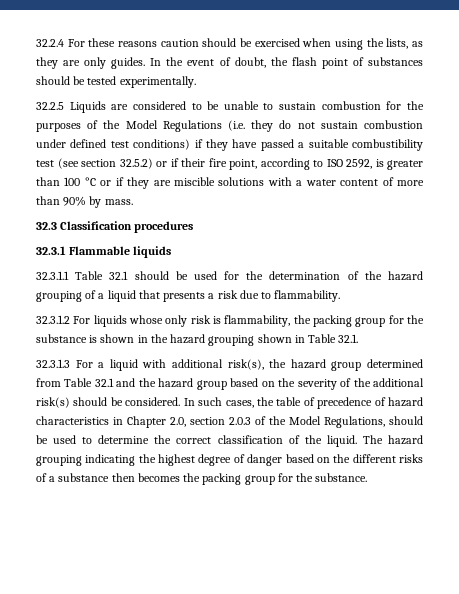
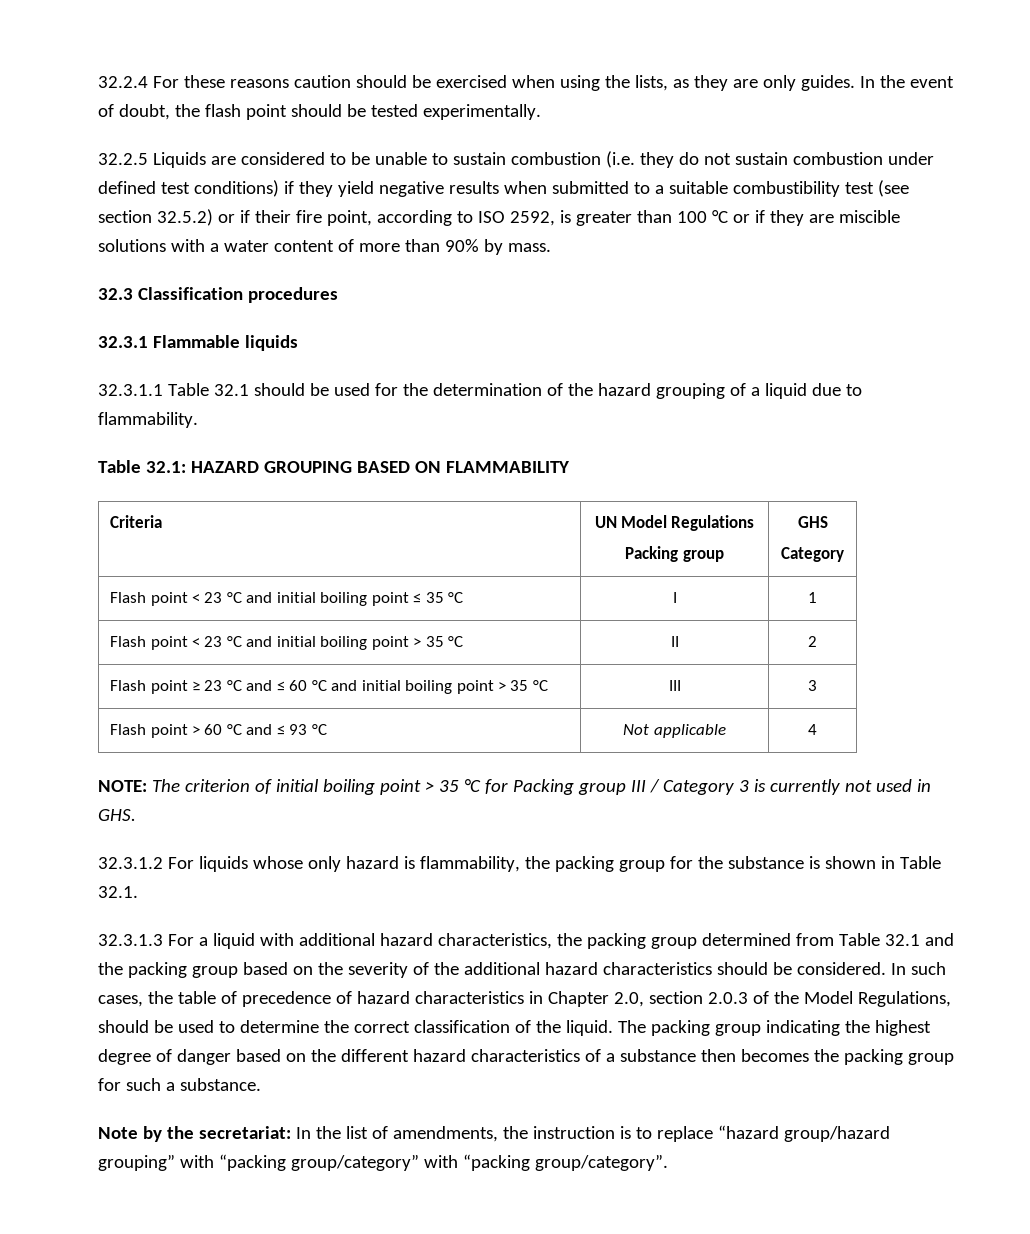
[352,57,423,66] of substances -> (287, 112) none
[386,101,424,110] [36,120,222,132] for the purposes of the Model Regulations -> (601, 158) none
[232,139,294,151] have passed -> [337,181,650,197] yield negative results when submitted to
[138,290,238,302] that presents a risk -> (807, 391) none
(341, 296) none -> [98,460,570,473] [110,515,163,528] [594,515,755,531] [625,546,724,562] [797,516,828,528] [781,547,844,562] [110,592,464,606] [672,592,677,603] [808,592,817,603] [110,636,464,650] [670,636,679,647] [808,636,817,647] [110,680,548,694] [668,680,681,691] [808,680,817,691] [110,724,327,738] [623,724,726,738] [808,724,817,735] [98,779,931,795] [98,809,136,821] // Table 32.1: HAZARD GROUPING BASED ON FLAMMABILITY // Criteria | UN Model Regulations // Packing group | GHS // Category // Flash point < 23 °C and initial boiling point ≤ 35 °C | I | 1 // Flash point < 23 °C and initial boiling point > 35 °C | II | 2 // Flash point ≥ 23 °C and ≤ 60 °C and initial boiling point > 35 °C | III | 3 // Flash point > 60 °C and ≤ 93 °C | Not applicable | 4 // NOTE: The criterion of initial boiling point > 35 °C for Packing group III / Category 3 is currently not used in GHS.
[190,315,211,324] risk -> [345,856,399,869] hazard
[150,334,305,346] the hazard grouping shown in -> (895, 862) none
[227,359,326,370] risk(s), the hazard -> [379,933,646,949] hazard characteristics, the packing
[158,378,194,388] hazard -> [127,962,187,978] packing
[36,397,70,408] risk(s) -> [544,962,712,975] hazard characteristics
[387,435,423,445] [36,455,82,466] hazard grouping -> [650,1020,761,1036] packing group
[399,454,424,463] risks -> [412,1049,580,1062] hazard characteristics
[296,473,368,482] the substance. -> [125,1078,261,1091] [98,1125,890,1142] [98,1154,668,1171] such a substance. // Note by the secretariat: In the list of amendments, the instruction is to replace “hazard group/hazard grouping” with “packing group/category” with “packing group/category”.

